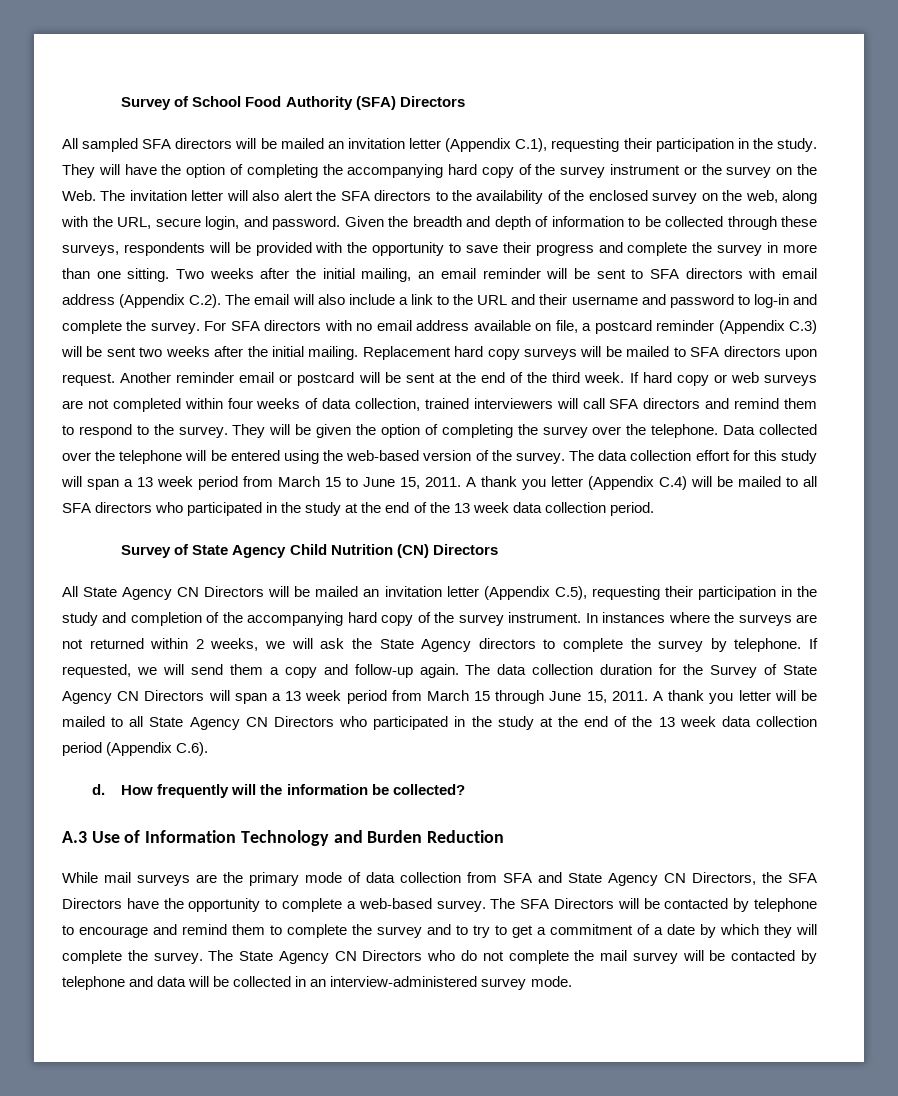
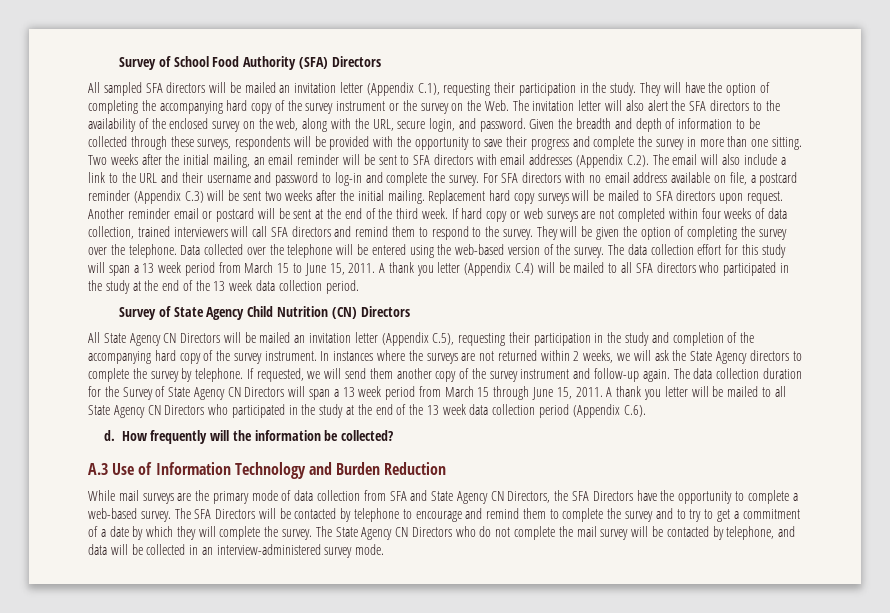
[62,294,115,305] address -> [529,154,573,165] addresses
[269,667,317,678] a copy -> [396,368,570,382] another copy of the survey instrument
[62,976,125,990] telephone -> [726,526,775,540] telephone,

